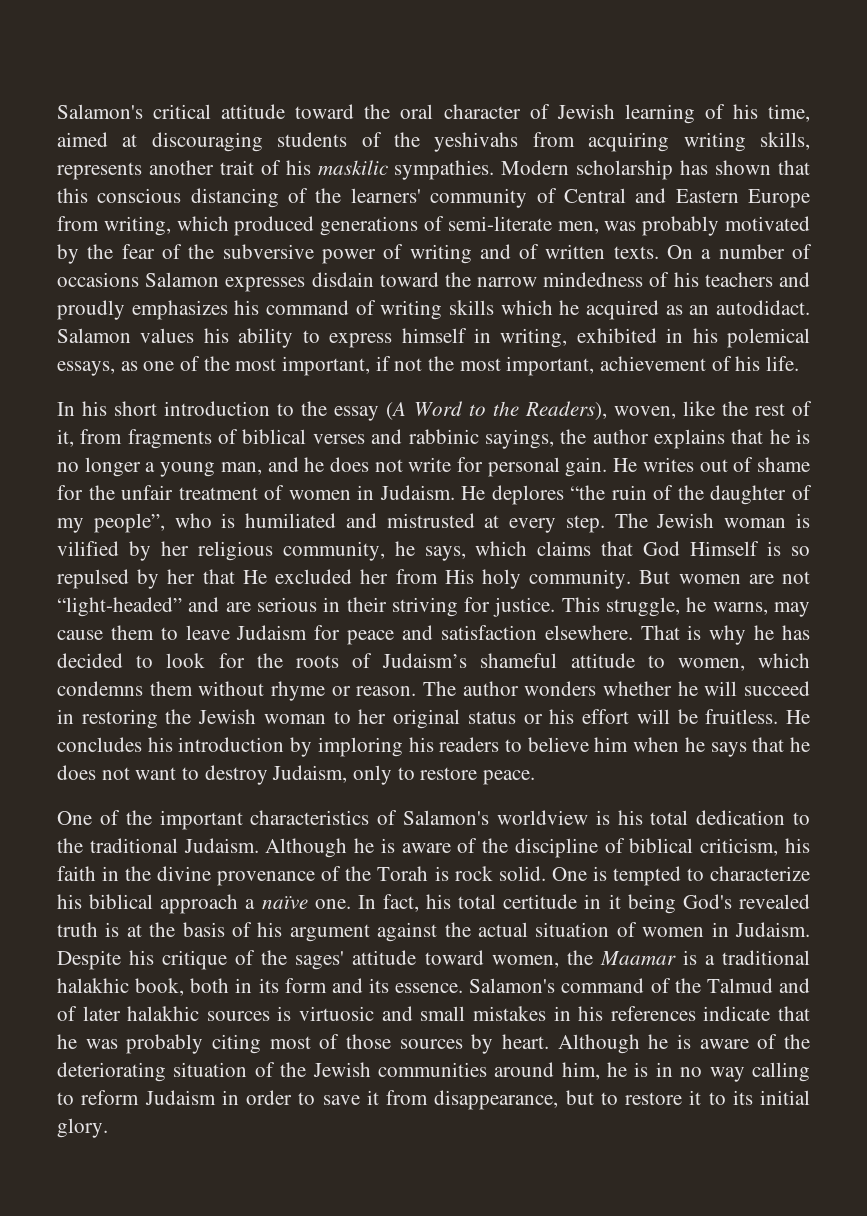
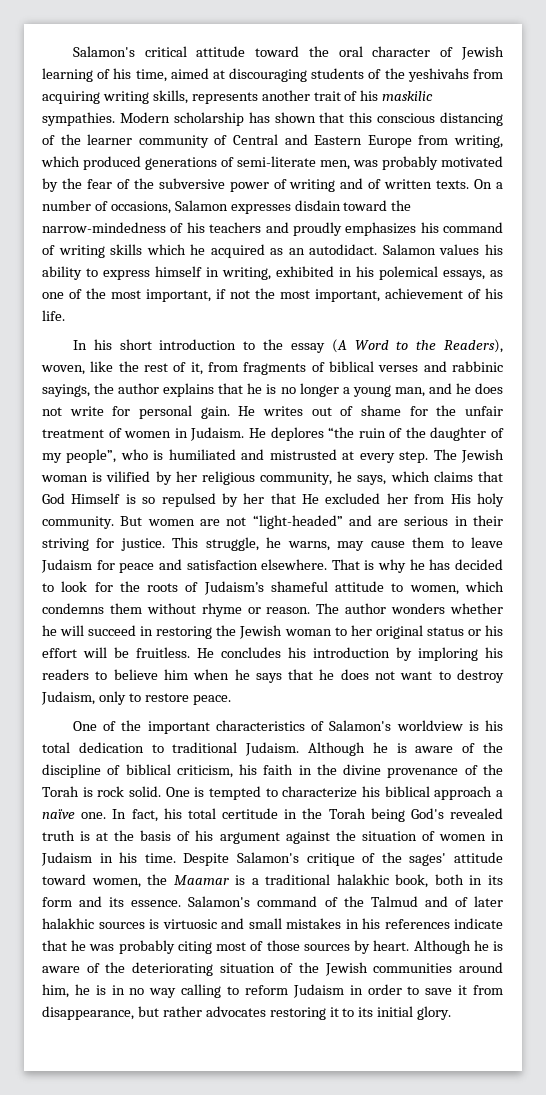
[350,188,421,203] learners' -> [87,134,133,145] learner
[57,272,139,287] occasions -> [110,201,171,214] occasions,
[477,272,644,287] narrow mindedness -> [42,222,166,233] narrow-mindedness
[57,838,83,853] the -> (164, 748) none
[608,894,621,909] it -> [302,808,366,819] the Torah
[477,922,528,937] actual -> (356, 835) none
[734,922,810,937] [57,950,155,970] Judaism. Despite his -> [41,852,299,866] Judaism in his time. Despite Salamon's
[600,1092,682,1105] to restore -> [162,1006,326,1020] rather advocates restoring

